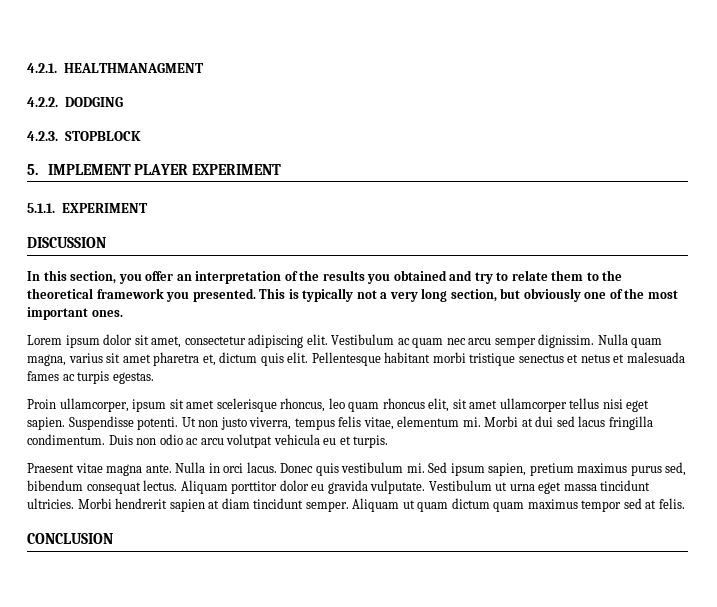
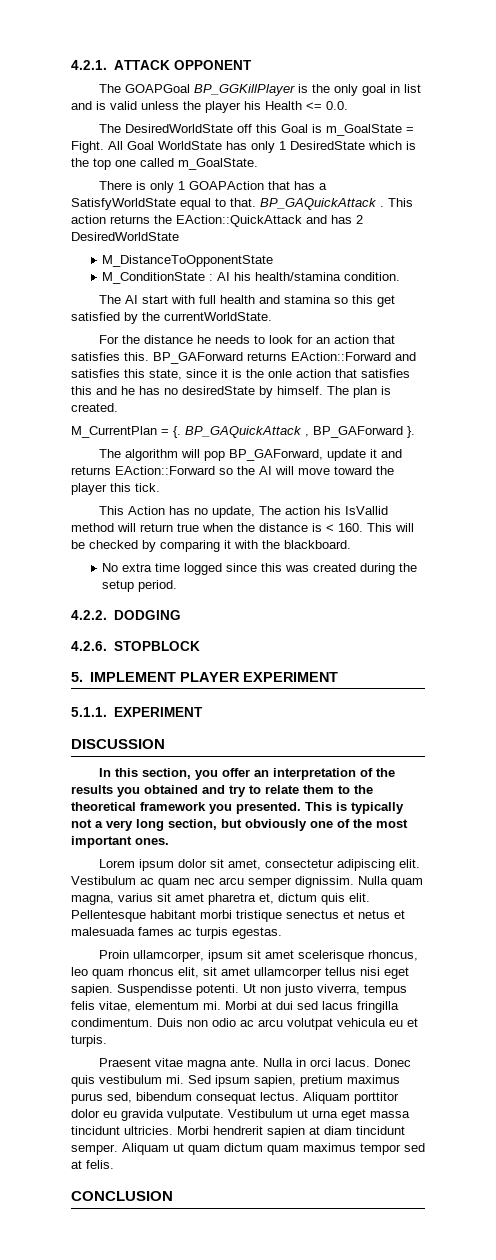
[63,63,204,73] HEALTHMANAGMENT -> [113,60,252,70] [98,84,421,96] [71,101,348,113] [98,124,414,136] [71,141,416,153] [71,158,258,170] [98,181,327,193] [71,198,413,210] [71,215,363,227] [71,232,179,241] [102,255,274,267] [102,272,401,284] [98,295,395,307] [71,312,272,324] [98,335,395,344] [71,352,416,364] [71,369,410,380] [71,386,391,398] [71,403,118,412] [71,426,415,438] [98,449,402,461] [71,466,394,475] [71,483,160,495] [98,506,388,518] [71,523,414,532] [71,540,351,552] [102,563,418,575] [102,580,178,592] ATTACK OPPONENT // The GOAPGoal BP_GGKillPlayer is the only goal in list and is valid unless the player his Health <= 0.0. // The DesiredWorldState off this Goal is m_GoalState = Fight. All Goal WorldState has only 1 DesiredState which is the top one called m_GoalState. // There is only 1 GOAPAction that has a SatisfyWorldState equal to that. BP_GAQuickAttack . This action returns the EAction::QuickAttack and has 2 DesiredWorldState // M_DistanceToOpponentState // M_ConditionState : AI his health/stamina condition. // The AI start with full health and stamina so this get satisfied by the currentWorldState. // For the distance he needs to look for an action that satisfies this. BP_GAForward returns EAction::Forward and satisfies this state, since it is the onle action that satisfies this and he has no desiredState by himself. The plan is created. // M_CurrentPlan = {. BP_GAQuickAttack , BP_GAForward }. // The algorithm will pop BP_GAForward, update it and returns EAction::Forward so the AI will move toward the player this tick. // This Action has no update, The action his IsVallid method will return true when the distance is < 160. This will be checked by comparing it with the blackboard. // No extra time logged since this was created during the setup period.
[27,131,58,141] 4.2.3. -> [71,641,107,651] 4.2.6.

